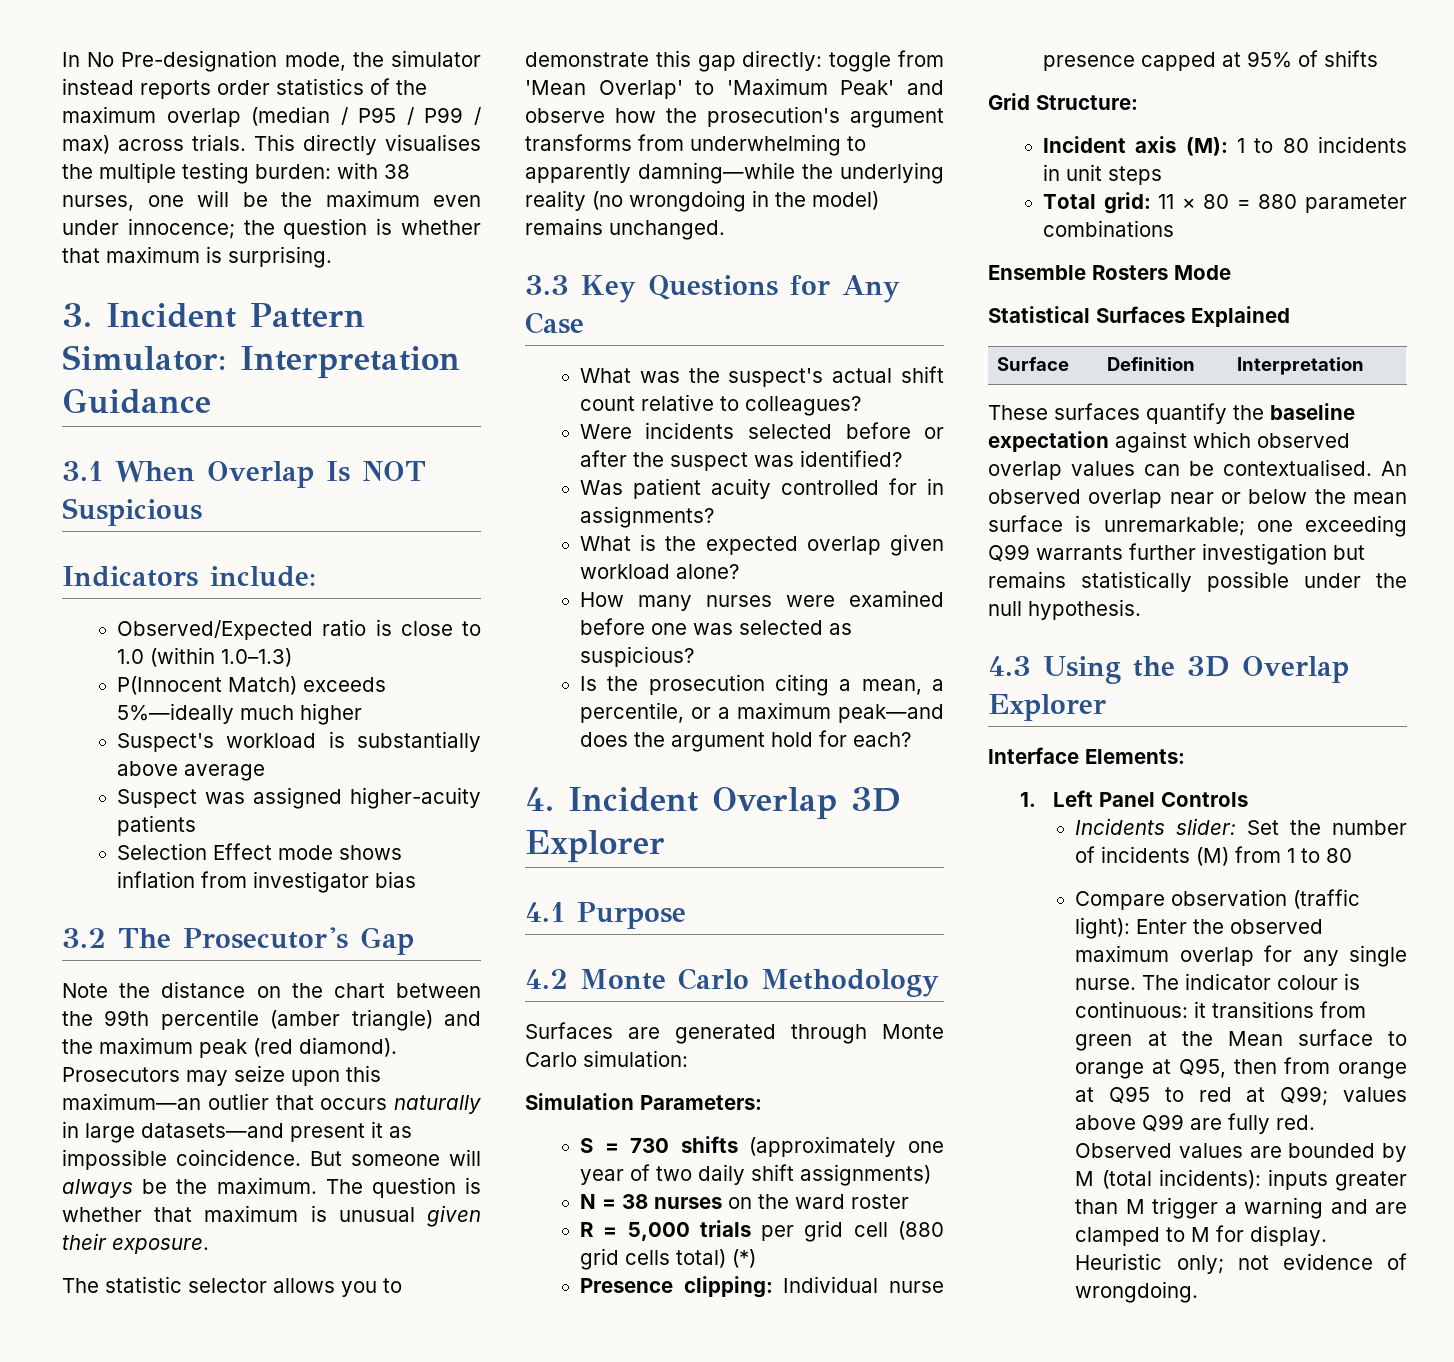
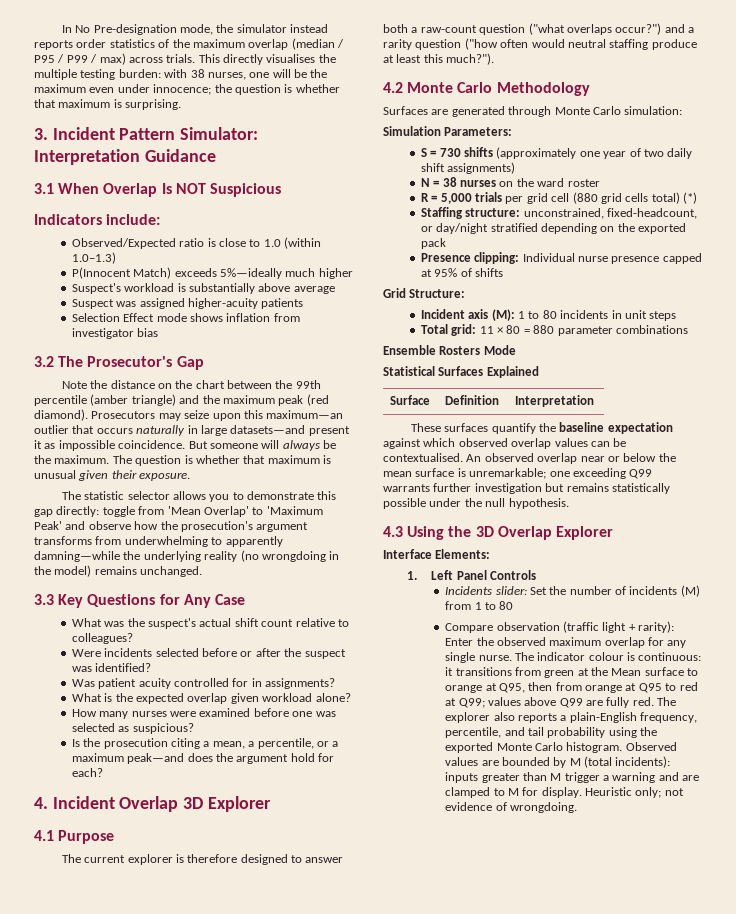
(686, 915) none -> [61,854,344,865] [383,23,694,35] [383,38,697,50] [383,53,495,65] // The current explorer is therefore designed to answer both a raw-count question ("what overlaps occur?") and a rarity question ("how often would neutral staffing produce at least this much?").
(756, 1258) none -> [420,207,698,219] [420,223,687,234] [420,238,446,249] // Staffing structure: unconstrained, fixed-headcount, or day/night stratified depending on the exported pack
[1075,917,1131,939] light): -> [602,621,675,633] light + rarity):
(1316, 1122) none -> [657,697,677,706] [445,712,698,723] [445,727,658,738] [445,742,623,753] The explorer also reports a plain-English frequency, percentile, and tail probability using the exported Monte Carlo histogram.

